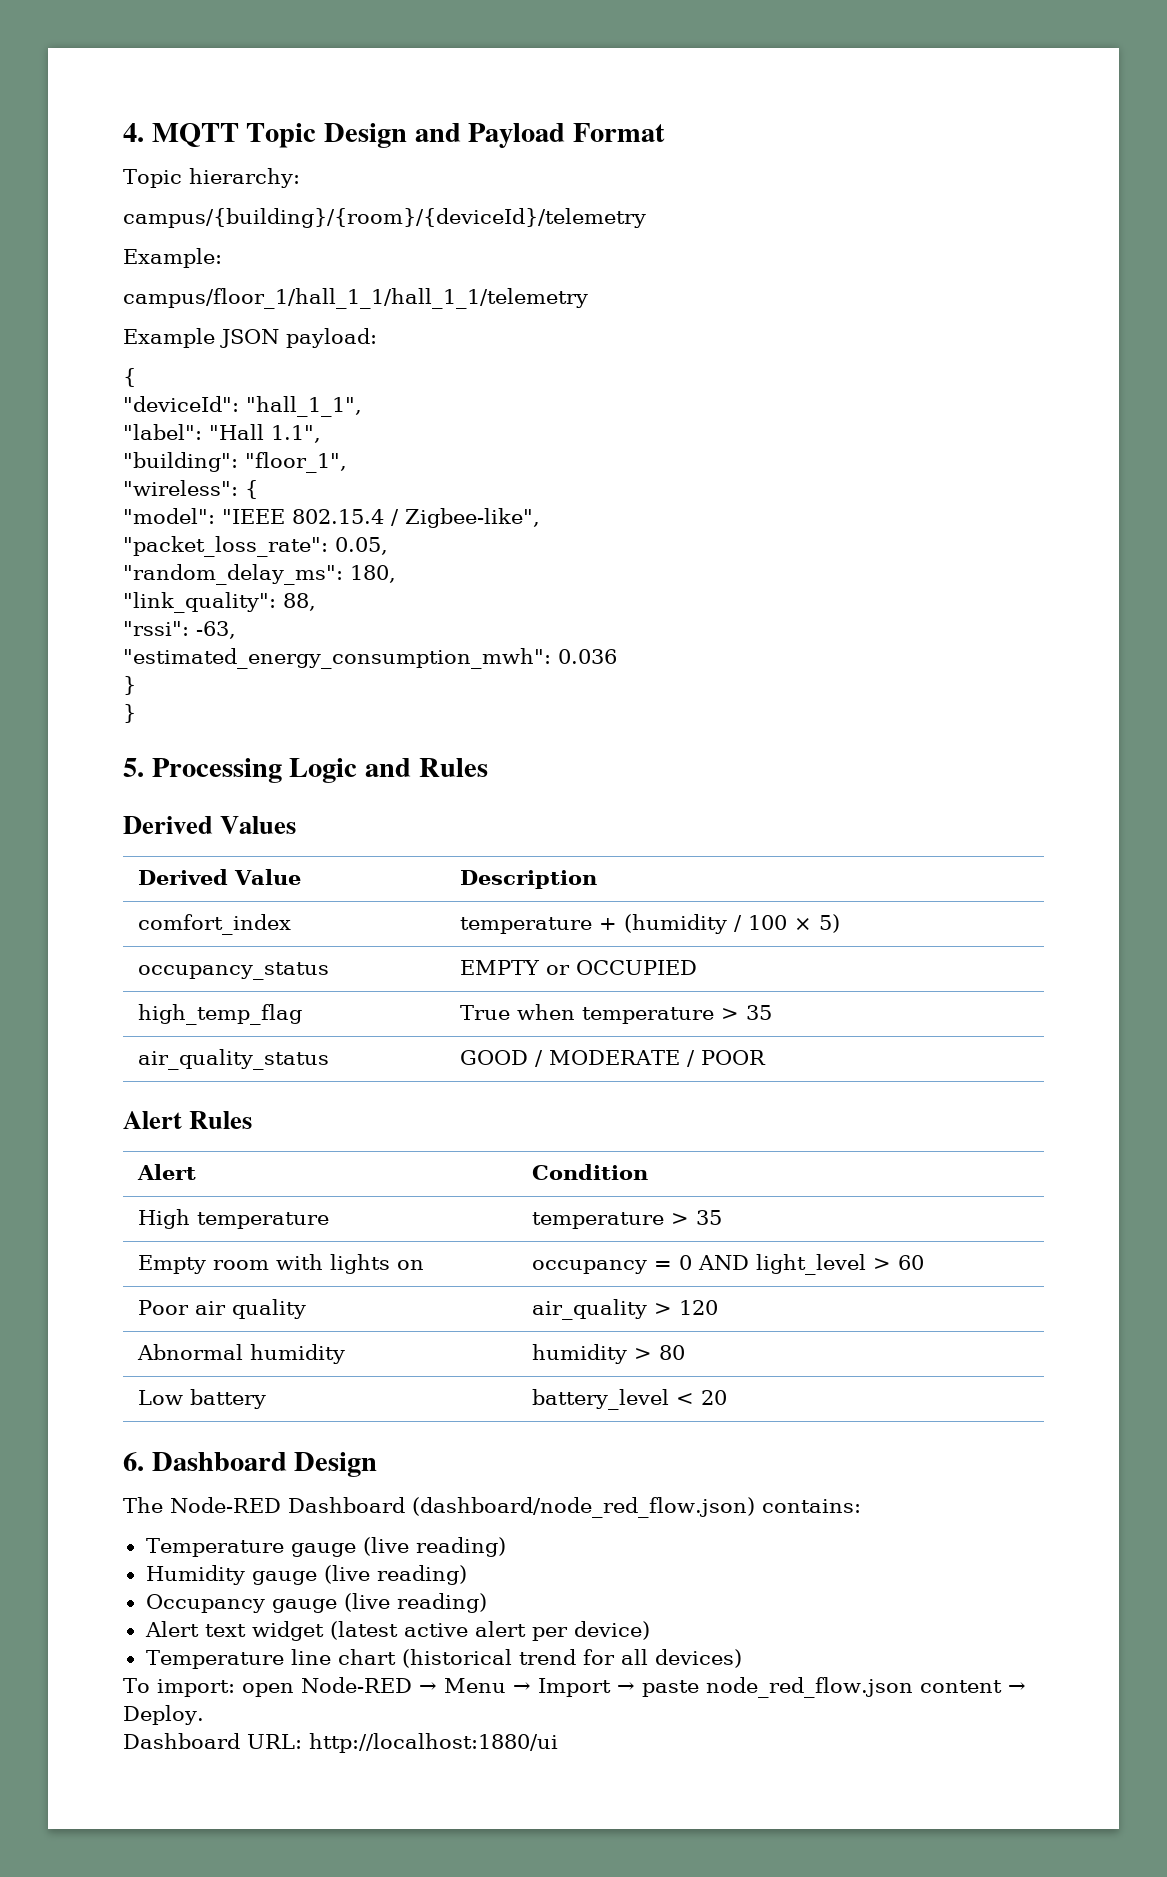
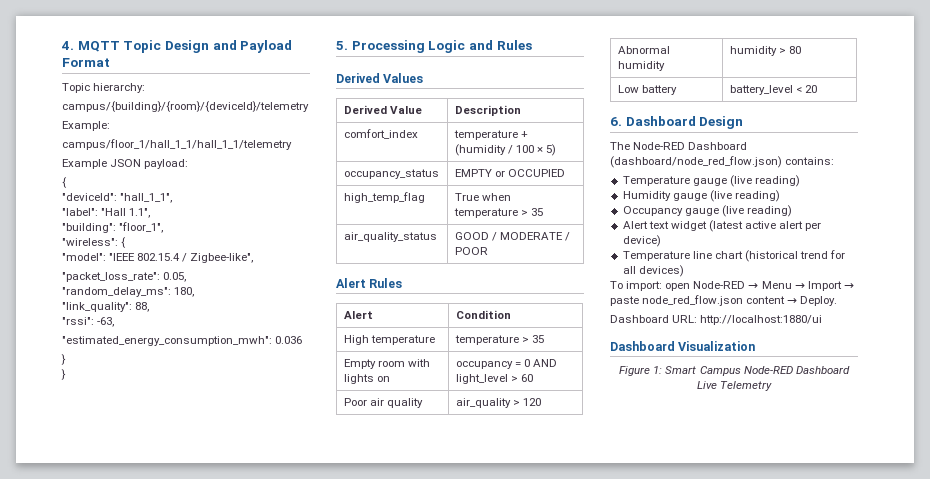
(558, 1743) none -> [610,341,756,351] [619,366,850,376] [696,381,773,391] // Dashboard Visualization // Figure 1: Smart Campus Node-RED Dashboard Live Telemetry

